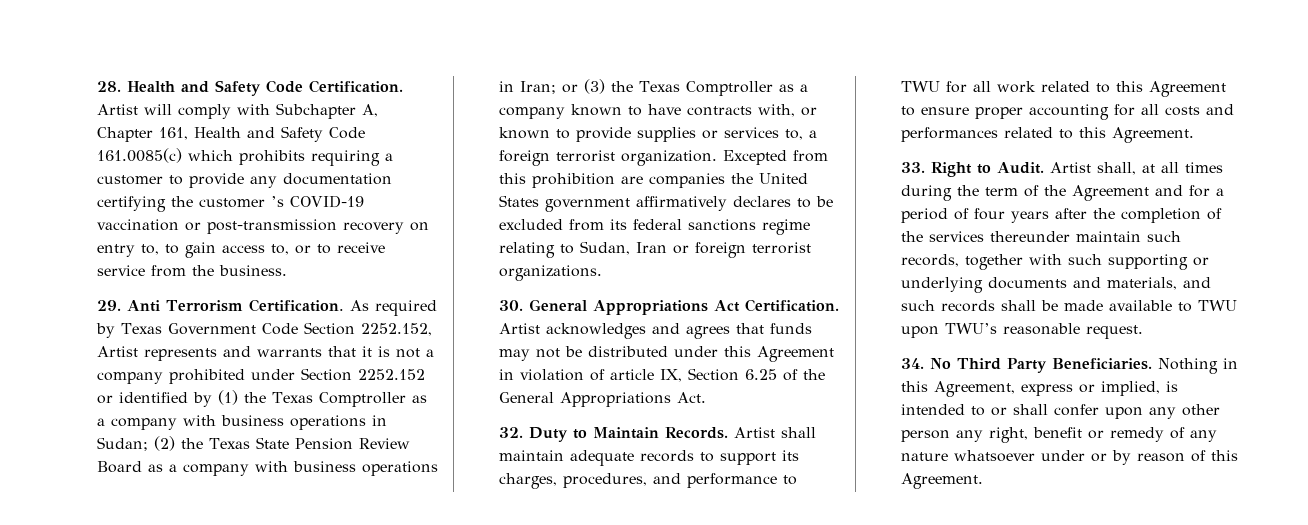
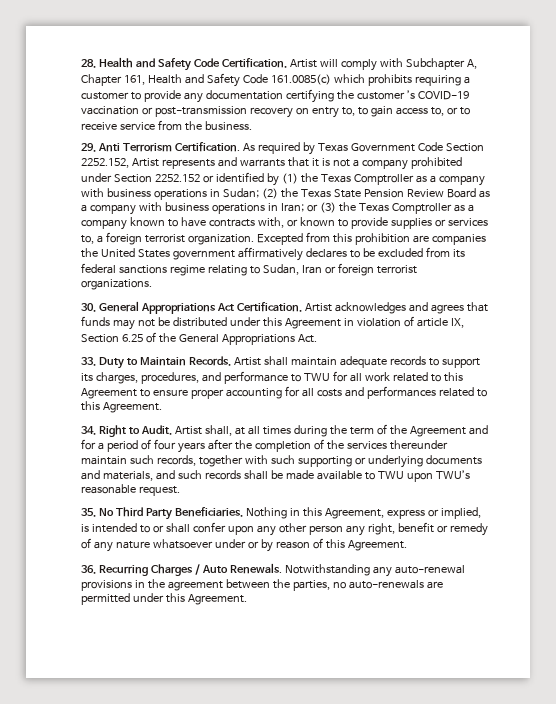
[498,427,523,438] 32. -> [81,357,97,366] 33.
[900,162,925,173] 33. -> [81,426,97,435] 34.
[900,358,924,369] 34. -> [81,508,97,517] 35.
(983, 481) none -> [81,563,465,577] [81,579,443,591] [81,593,248,605] // 36. Recurring Charges / Auto Renewals. Notwithstanding any auto-renewal provisions in the agreement between the parties, no auto-renewals are permitted under this Agreement.

